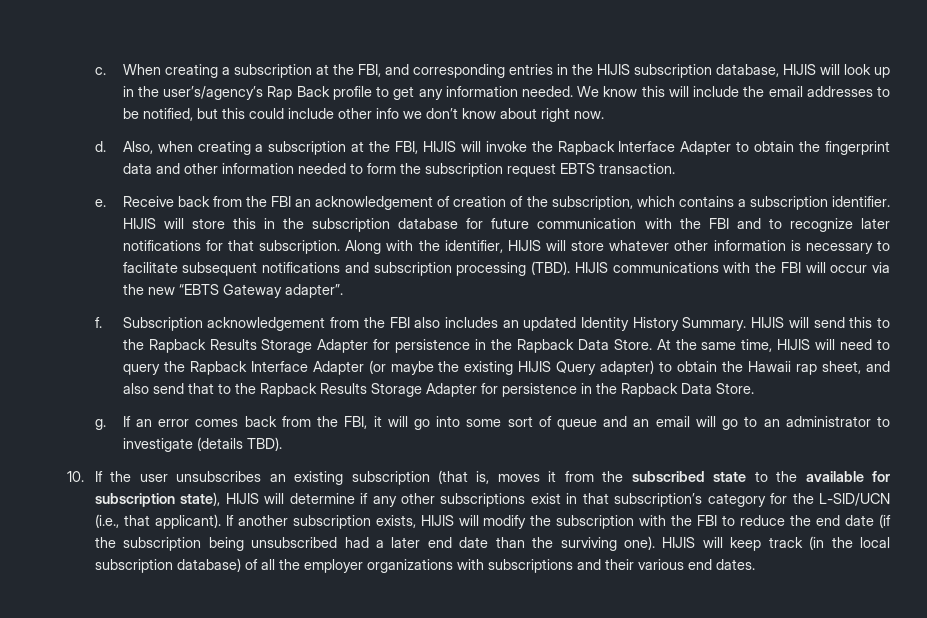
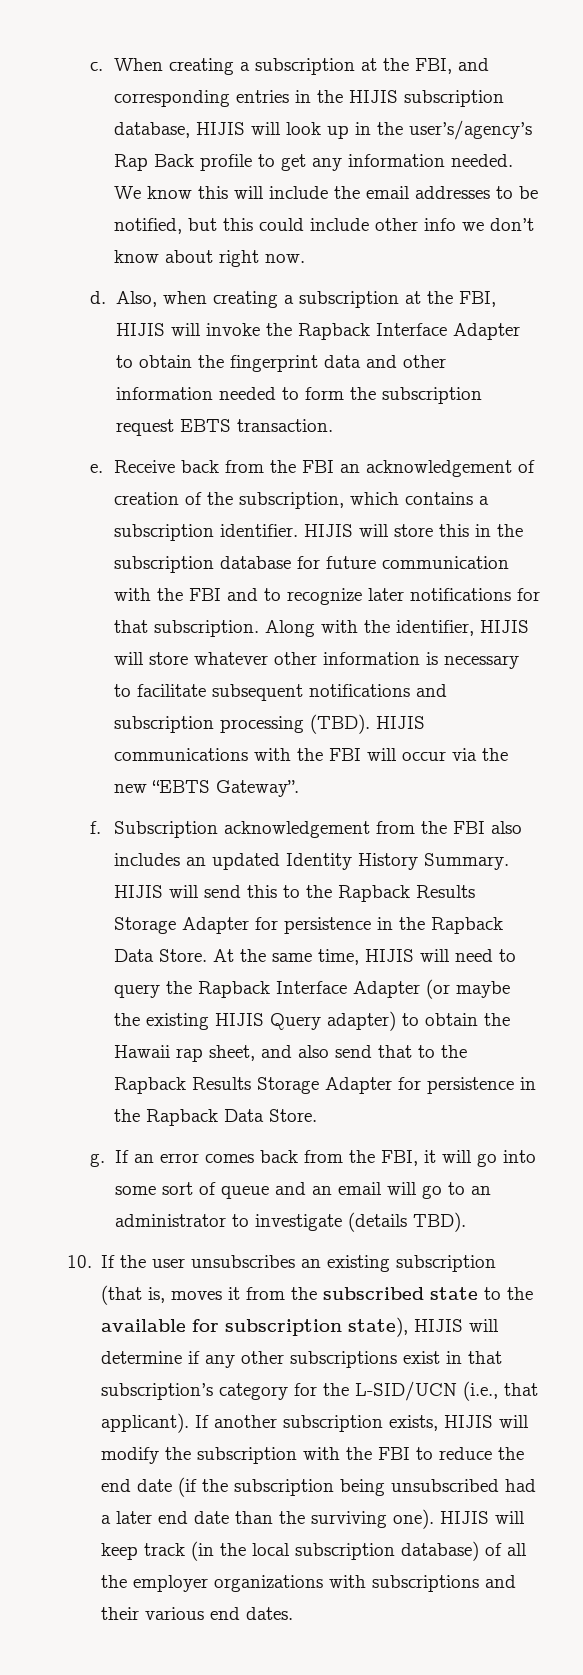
[222,284,343,298] Gateway adapter”. -> [215,780,299,797] Gateway”.

